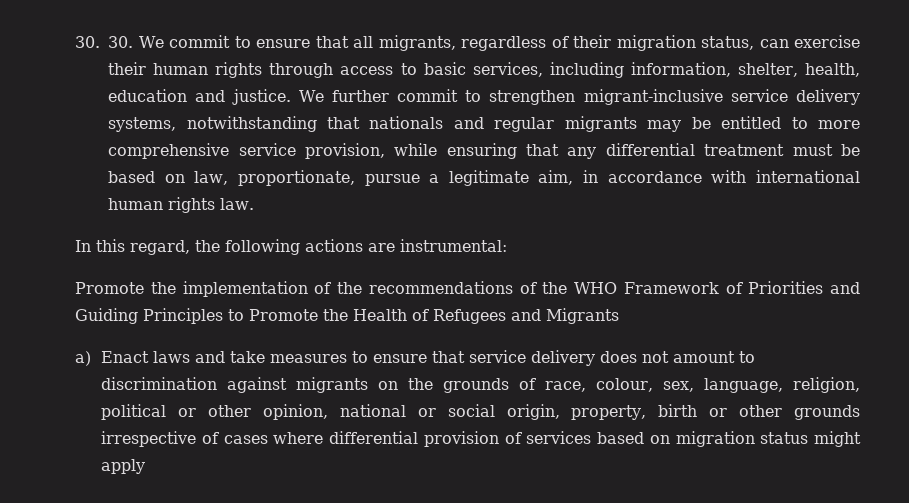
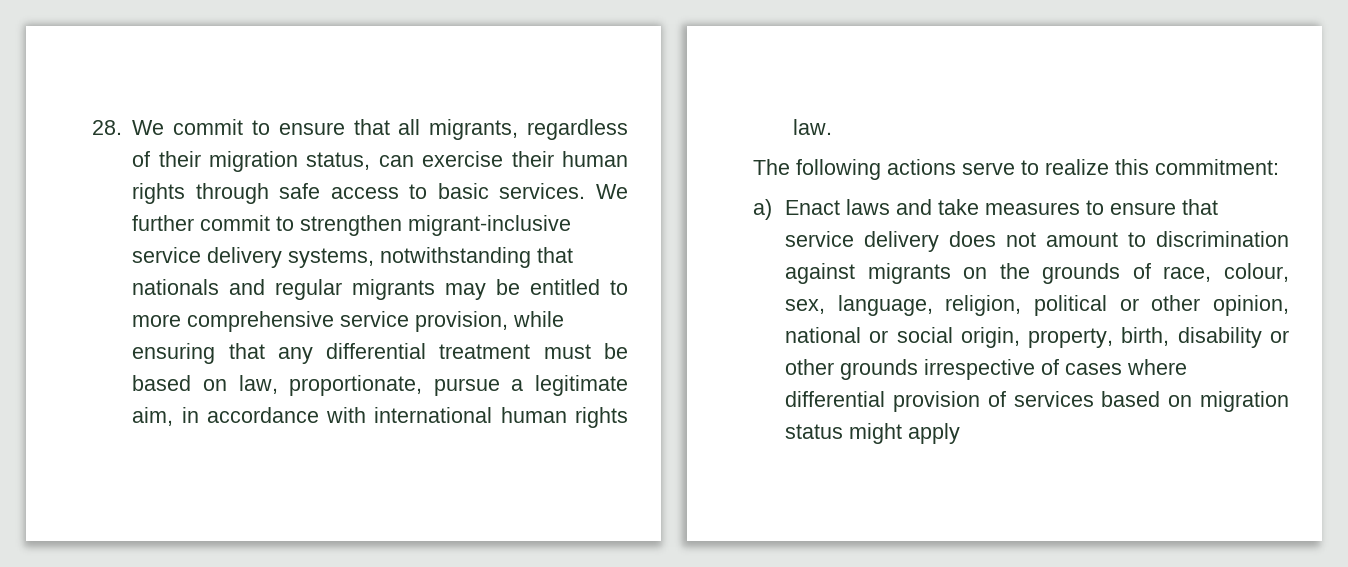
[75,36,134,48] 30. 30. -> [91,120,122,135] 28.
(334, 70) none -> [279,183,321,199] safe
[472,62,860,78] [108,89,291,105] services, including information, shelter, health, education and justice. -> [499,183,586,199] services.
[75,239,508,255] [75,281,861,297] [75,308,620,324] In this regard, the following actions are instrumental: // Promote the implementation of the recommendations of the WHO Framework of Priorities and Guiding Principles to Promote the Health of Refugees and Migrants -> [752,159,1279,180] The following actions serve to realize this commitment:
[658,404,698,417] birth -> [1121,327,1262,348] birth, disability

